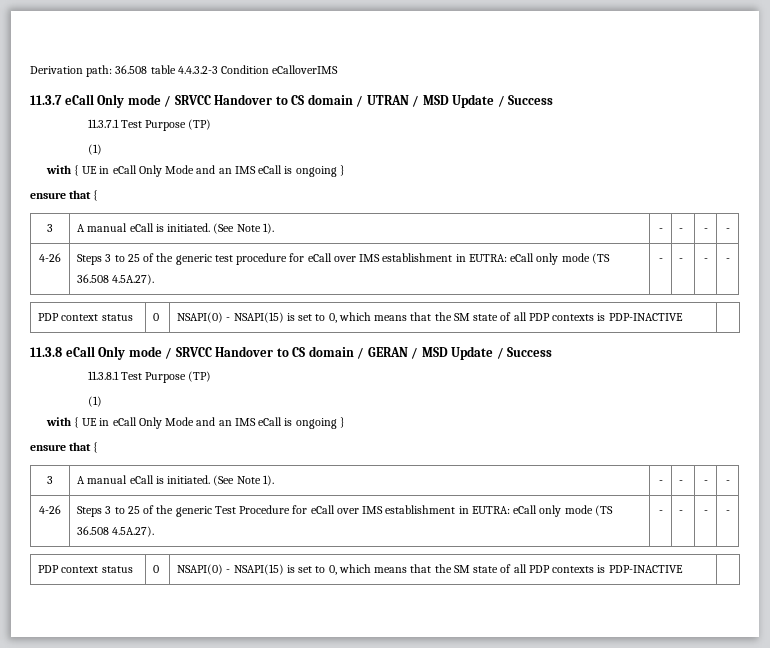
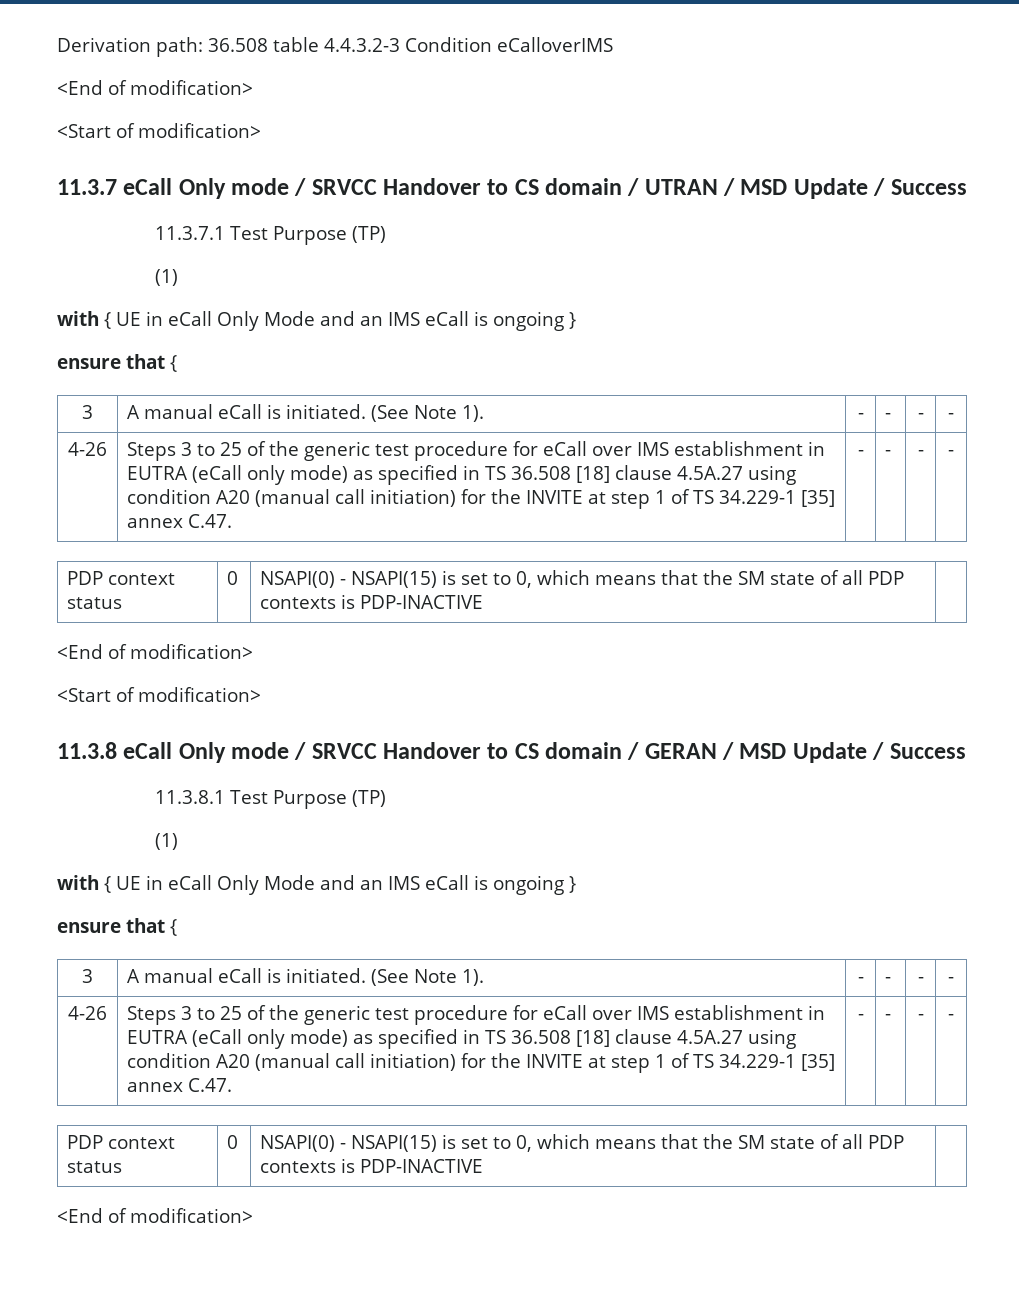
(339, 69) none -> [57,80,253,95] [57,123,261,138] // <End of modification> // <Start of modification>
[468,253,610,265] [77,274,155,285] EUTRA: eCall only mode (TS 36.508 4.5A.27). -> [127,465,797,485] [127,489,836,509] [127,514,233,528] EUTRA (eCall only mode) as specified in TS 36.508 [18] clause 4.5A.27 using condition A20 (manual call initiation) for the INVITE at step 1 of TS 34.229-1 [35] annex C.47.
(683, 317) none -> [57,644,253,659] [57,687,261,702] // <End of modification> // <Start of modification>
[214,505,613,517] [77,526,155,537] Test Procedure for eCall over IMS establishment in EUTRA: eCall only mode (TS 36.508 4.5A.27). -> [375,1005,826,1025] [127,1029,797,1049] [127,1053,836,1073] [127,1078,233,1092] test procedure for eCall over IMS establishment in EUTRA (eCall only mode) as specified in TS 36.508 [18] clause 4.5A.27 using condition A20 (manual call initiation) for the INVITE at step 1 of TS 34.229-1 [35] annex C.47.
(683, 569) none -> [57,1208,253,1223] // <End of modification>

